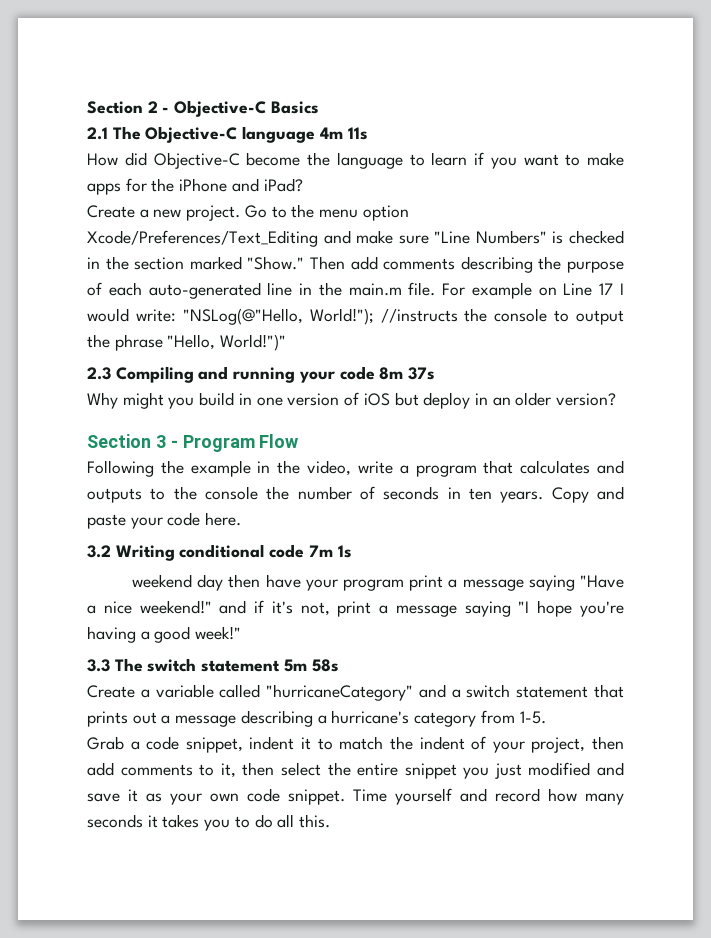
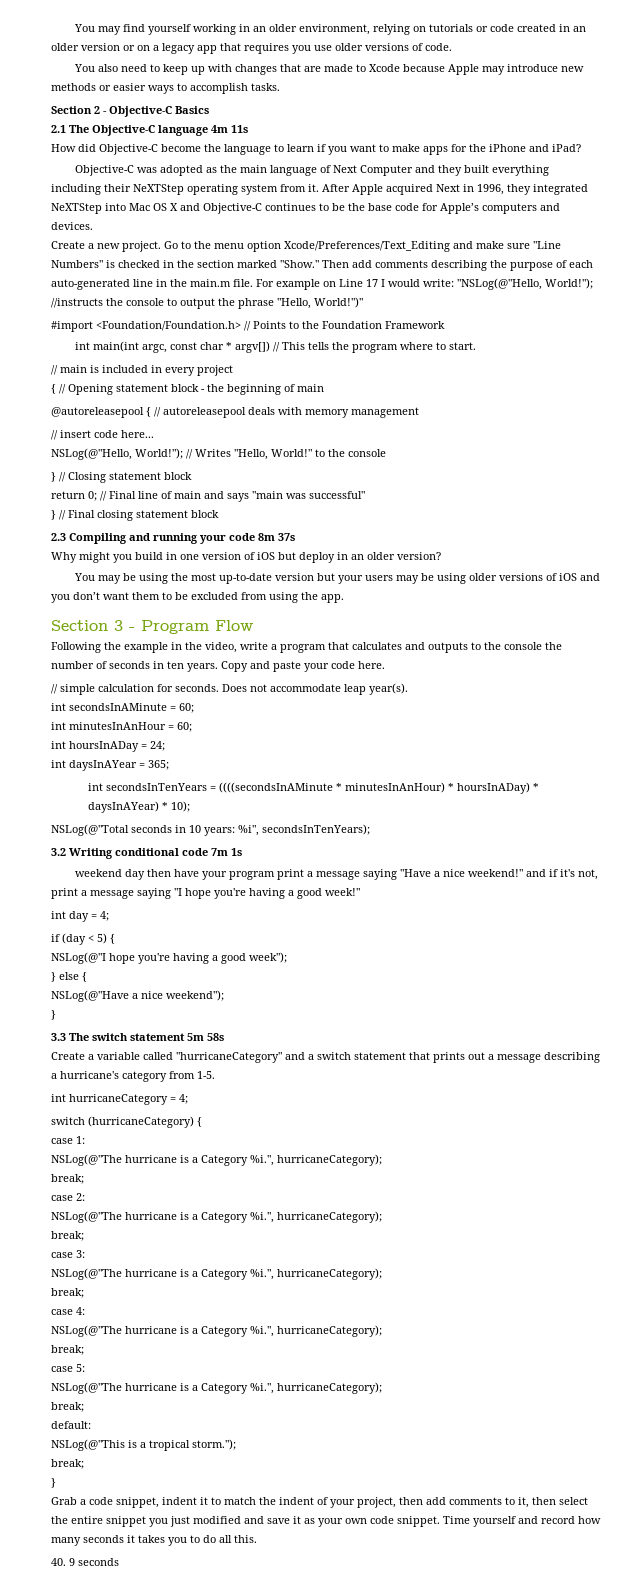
(87, 107) none -> [74,24,587,35] [51,43,452,54] [74,64,585,75] [51,83,280,94] You may find yourself working in an older environment, relying on tutorials or code created in an older version or on a legacy app that requires you use older versions of code. // You also need to keep up with changes that are made to Xcode because Apple may introduce new methods or easier ways to accomplish tasks. //
(303, 185) none -> [75,165,550,176] [51,184,588,195] [51,203,560,214] [51,222,93,230] // Objective-C was adopted as the main language of Next Computer and they built everything including their NeXTStep operating system from it. After Apple acquired Next in 1996, they integrated NeXTStep into Mac OS X and Objective-C continues to be the base code for Apple’s computers and devices.
(287, 342) none -> [51,321,445,332] [75,341,477,353] [51,365,233,376] [51,384,324,395] [51,407,419,418] [51,430,154,440] [51,448,386,460] [51,472,192,483] [51,491,365,502] [51,510,219,521] // #import <Foundation/Foundation.h> // Points to the Foundation Framework // int main(int argc, const char * argv[]) // This tells the program where to start. // // main is included in every project // { // Opening statement block - the beginning of main // @autoreleasepool { // autoreleasepool deals with memory management // // insert code here... // NSLog(@"Hello, World!"); // Writes "Hello, World!" to the console // } // Closing statement block // return 0; // Final line of main and says "main was successful" // } // Final closing statement block
(617, 399) none -> [74,573,601,584] [51,592,344,603] // You may be using the most up-to-date version but your users may be using older versions of iOS and you don’t want them to be excluded from using the app.
(242, 519) none -> [51,683,408,695] [51,703,194,713] [51,722,192,732] [51,741,165,752] [51,760,169,771] [87,782,539,794] [87,801,190,813] [51,824,370,836] // // simple calculation for seconds. Does not accommodate leap year(s). // int secondsInAMinute = 60; // int minutesInAnHour = 60; // int hoursInADay = 24; // int daysInAYear = 365; // int secondsInTenYears = ((((secondsInAMinute * minutesInAnHour) * hoursInADay) * daysInAYear) * 10); // NSLog(@"Total seconds in 10 years: %i", secondsInTenYears);
(242, 633) none -> [51,911,109,922] [51,933,115,945] [51,952,287,964] [51,972,87,982] [51,990,224,1002] [51,1010,56,1020] // int day = 4; // if (day < 5) { // NSLog(@"I hope you're having a good week"); // } else { // NSLog(@"Have a nice weekend"); // }
(546, 717) none -> [51,1094,188,1105] [51,1116,202,1128] [51,1136,85,1144] [51,1154,382,1166] [51,1174,84,1184] [51,1193,85,1201] [51,1211,382,1223] [51,1231,84,1241] [51,1250,85,1258] [51,1268,382,1280] [51,1288,84,1298] [51,1307,85,1315] [51,1325,382,1337] [51,1345,84,1355] [51,1364,85,1372] [51,1382,382,1394] [51,1402,84,1412] [51,1421,91,1429] [51,1439,236,1451] [51,1459,84,1469] [51,1478,56,1488] // int hurricaneCategory = 4; // switch (hurricaneCategory) { // case 1: // NSLog(@"The hurricane is a Category %i.", hurricaneCategory); // break; // case 2: // NSLog(@"The hurricane is a Category %i.", hurricaneCategory); // break; // case 3: // NSLog(@"The hurricane is a Category %i.", hurricaneCategory); // break; // case 4: // NSLog(@"The hurricane is a Category %i.", hurricaneCategory); // break; // case 5: // NSLog(@"The hurricane is a Category %i.", hurricaneCategory); // break; // default: // NSLog(@"This is a tropical storm."); // break; // }
(331, 821) none -> [51,1558,119,1566] // 40. 9 seconds

